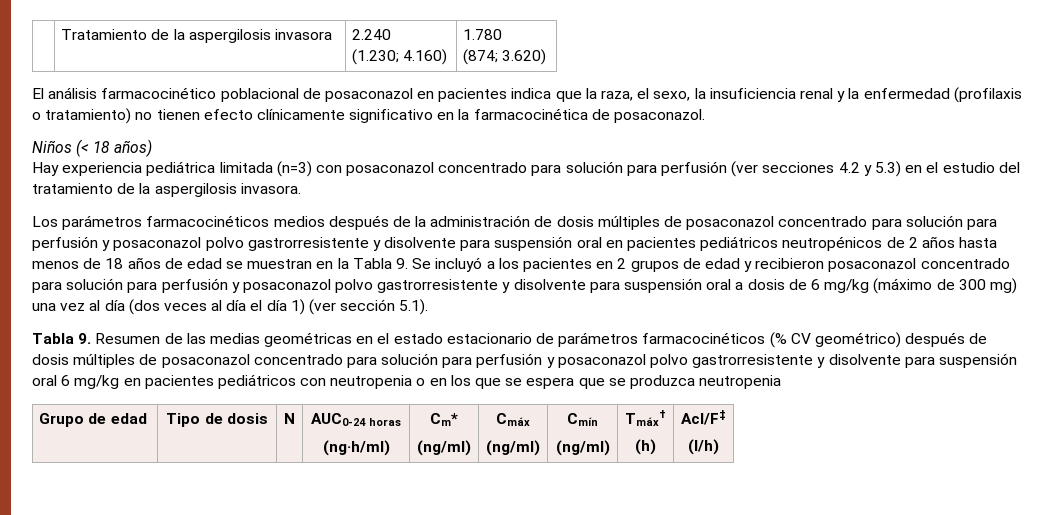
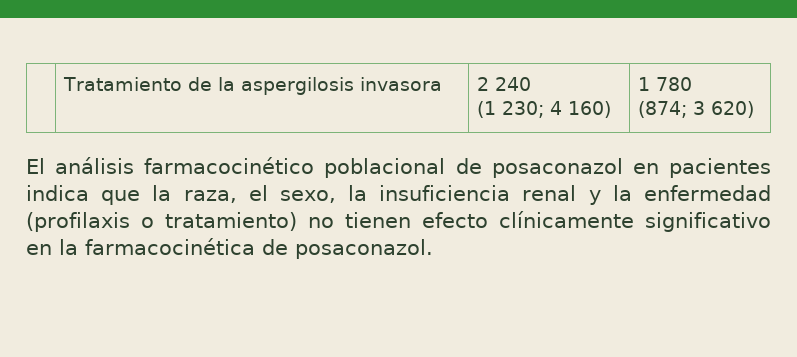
[352,29,392,40] [352,49,448,65] [463,29,503,40] 2.240 // (1.230; 4.160) | 1.780 -> [476,77,531,91] [476,101,611,118] [637,77,692,91] 2 240 // (1 230; 4 160) | 1 780
[502,49,547,65] 3.620) -> [692,101,754,118] 3 620)
[32,139,152,157] [32,161,1020,177] [32,183,301,197] [32,215,997,230] [32,236,998,251] [32,257,1010,272] [32,278,1017,294] [32,299,429,315] [32,332,988,348] [32,353,1017,368] [32,374,782,389] [39,413,147,427] [166,413,268,427] [284,413,295,424] [310,413,402,426] [322,440,390,456] [430,413,458,426] [417,440,471,456] [496,413,530,426] [486,440,540,456] [567,413,598,426] [555,440,610,456] [625,410,666,426] [635,439,656,455] [681,410,726,425] [688,439,719,455] // Niños (< 18 años) // Hay experiencia pediátrica limitada (n=3) con posaconazol concentrado para solución para perfusión (ver secciones 4.2 y 5.3) en el estudio del tratamiento de la aspergilosis invasora. // Los parámetros farmacocinéticos medios después de la administración de dosis múltiples de posaconazol concentrado para solución para perfusión y posaconazol polvo gastrorresistente y disolvente para suspensión oral en pacientes pediátricos neutropénicos de 2 años hasta menos de 18 años de edad se muestran en la Tabla 9. Se incluyó a los pacientes en 2 grupos de edad y recibieron posaconazol concentrado para solución para perfusión y posaconazol polvo gastrorresistente y disolvente para suspensión oral a dosis de 6 mg/kg (máximo de 300 mg) una vez al día (dos veces al día el día 1) (ver sección 5.1). // Tabla 9. Resumen de las medias geométricas en el estado estacionario de parámetros farmacocinéticos (% CV geométrico) después de dosis múltiples de posaconazol concentrado para solución para perfusión y posaconazol polvo gastrorresistente y disolvente para suspensión oral 6 mg/kg en pacientes pediátricos con neutropenia o en los que se espera que se produzca neutropenia // Grupo de edad | Tipo de dosis | N | AUC0-24 horas // (ng·h/ml) | Cm* // (ng/ml) | Cmáx // (ng/ml) | Cmín // (ng/ml) | Tmáx† // (h) | Acl/F‡ // (l/h) -> (433, 249) none

